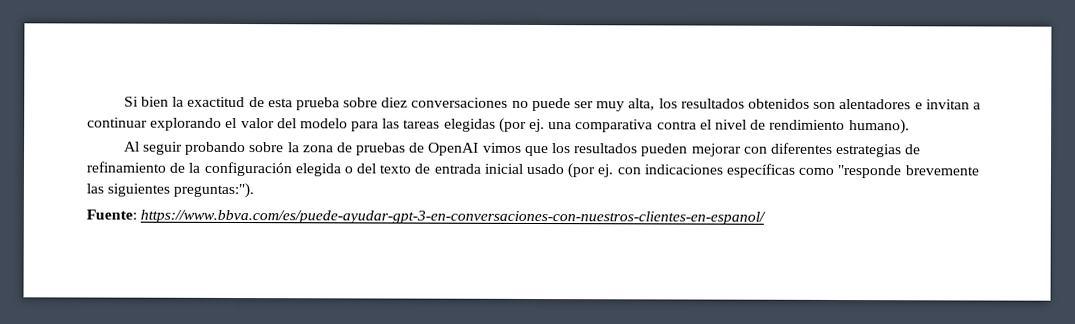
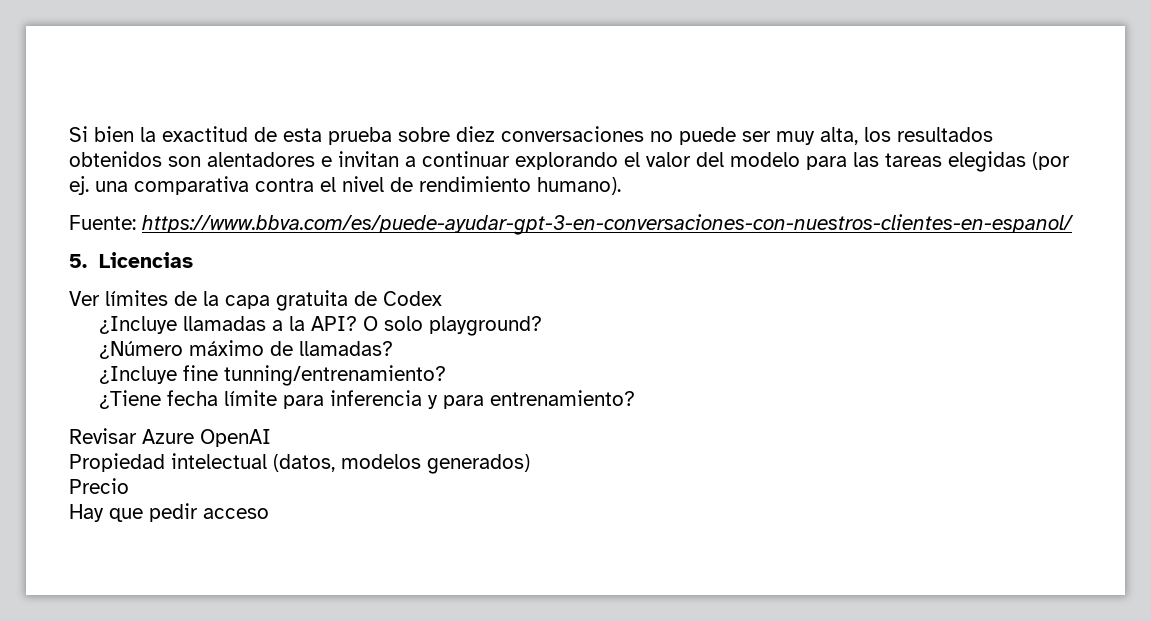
[123,141,922,158] [86,161,979,179] [86,182,255,199] [86,209,767,225] Al seguir probando sobre la zona de pruebas de OpenAI vimos que los resultados pueden mejorar con diferentes estrategias de refinamiento de la configuración elegida o del texto de entrada inicial usado (por ej. con indicaciones específicas como "responde brevemente las siguientes preguntas:"). // Fuente: https://www.bbva.com/es/puede-ayudar-gpt-3-en-conversaciones-con-nuestros-clientes-en-espanol/ -> [69,214,1074,235] [69,252,193,268] [69,290,442,311] [98,316,542,336] [98,340,393,359] [98,365,446,386] [98,390,635,409] [69,428,271,447] [69,453,530,474] [69,478,129,494] [69,503,269,522] Fuente: https://www.bbva.com/es/puede-ayudar-gpt-3-en-conversaciones-con-nuestros-clientes-en-espanol/ // 5. Licencias // Ver límites de la capa gratuita de Codex // ¿Incluye llamadas a la API? O solo playground? // ¿Número máximo de llamadas? // ¿Incluye fine tunning/entrenamiento? // ¿Tiene fecha límite para inferencia y para entrenamiento? // Revisar Azure OpenAI // Propiedad intelectual (datos, modelos generados) // Precio // Hay que pedir acceso

